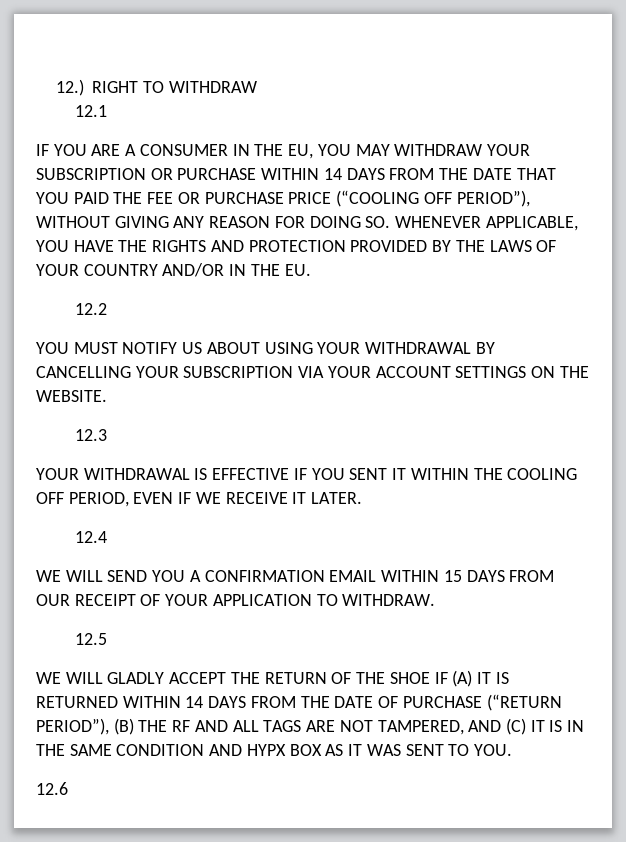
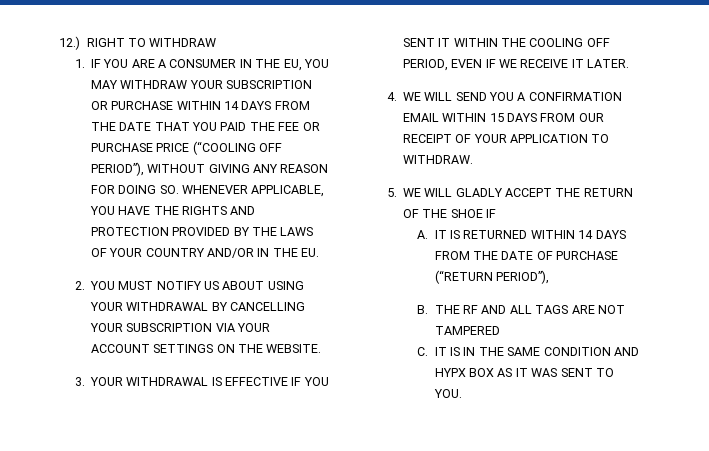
[75,105,108,117] 12.1 // -> [74,59,85,68] 1.
[75,303,108,315] 12.2 // -> [74,281,85,290] 2.
[75,429,108,441] 12.3 // -> [74,377,85,386] 3.
[75,531,108,543] 12.4 // -> [386,92,397,101] 4.
[75,633,108,645] 12.5 // -> [386,188,397,197] 5.
[452,670,473,687] (A) -> [417,230,429,239] // A.
[113,718,134,735] (B) -> [417,305,429,314] // B.
[377,718,526,735] TAMPERED, AND (C) -> [434,326,500,335] [417,347,429,356] TAMPERED // C.
[36,782,68,795] // 12.6 -> (462, 393) none

